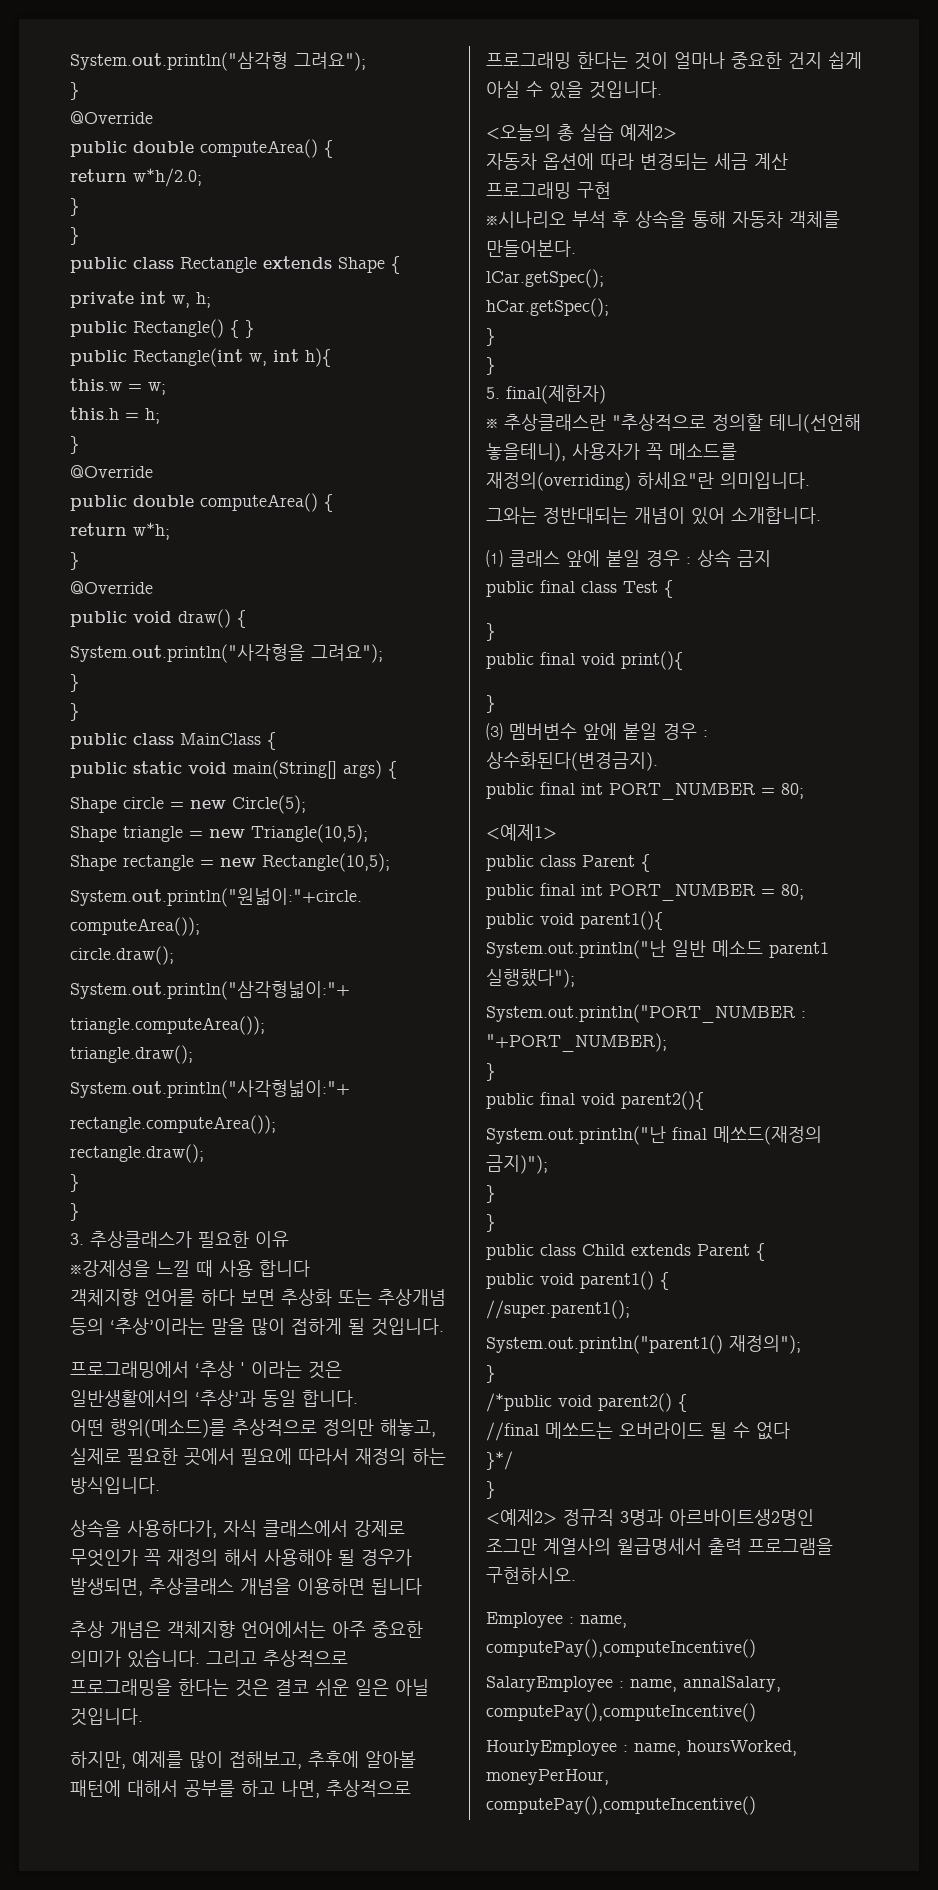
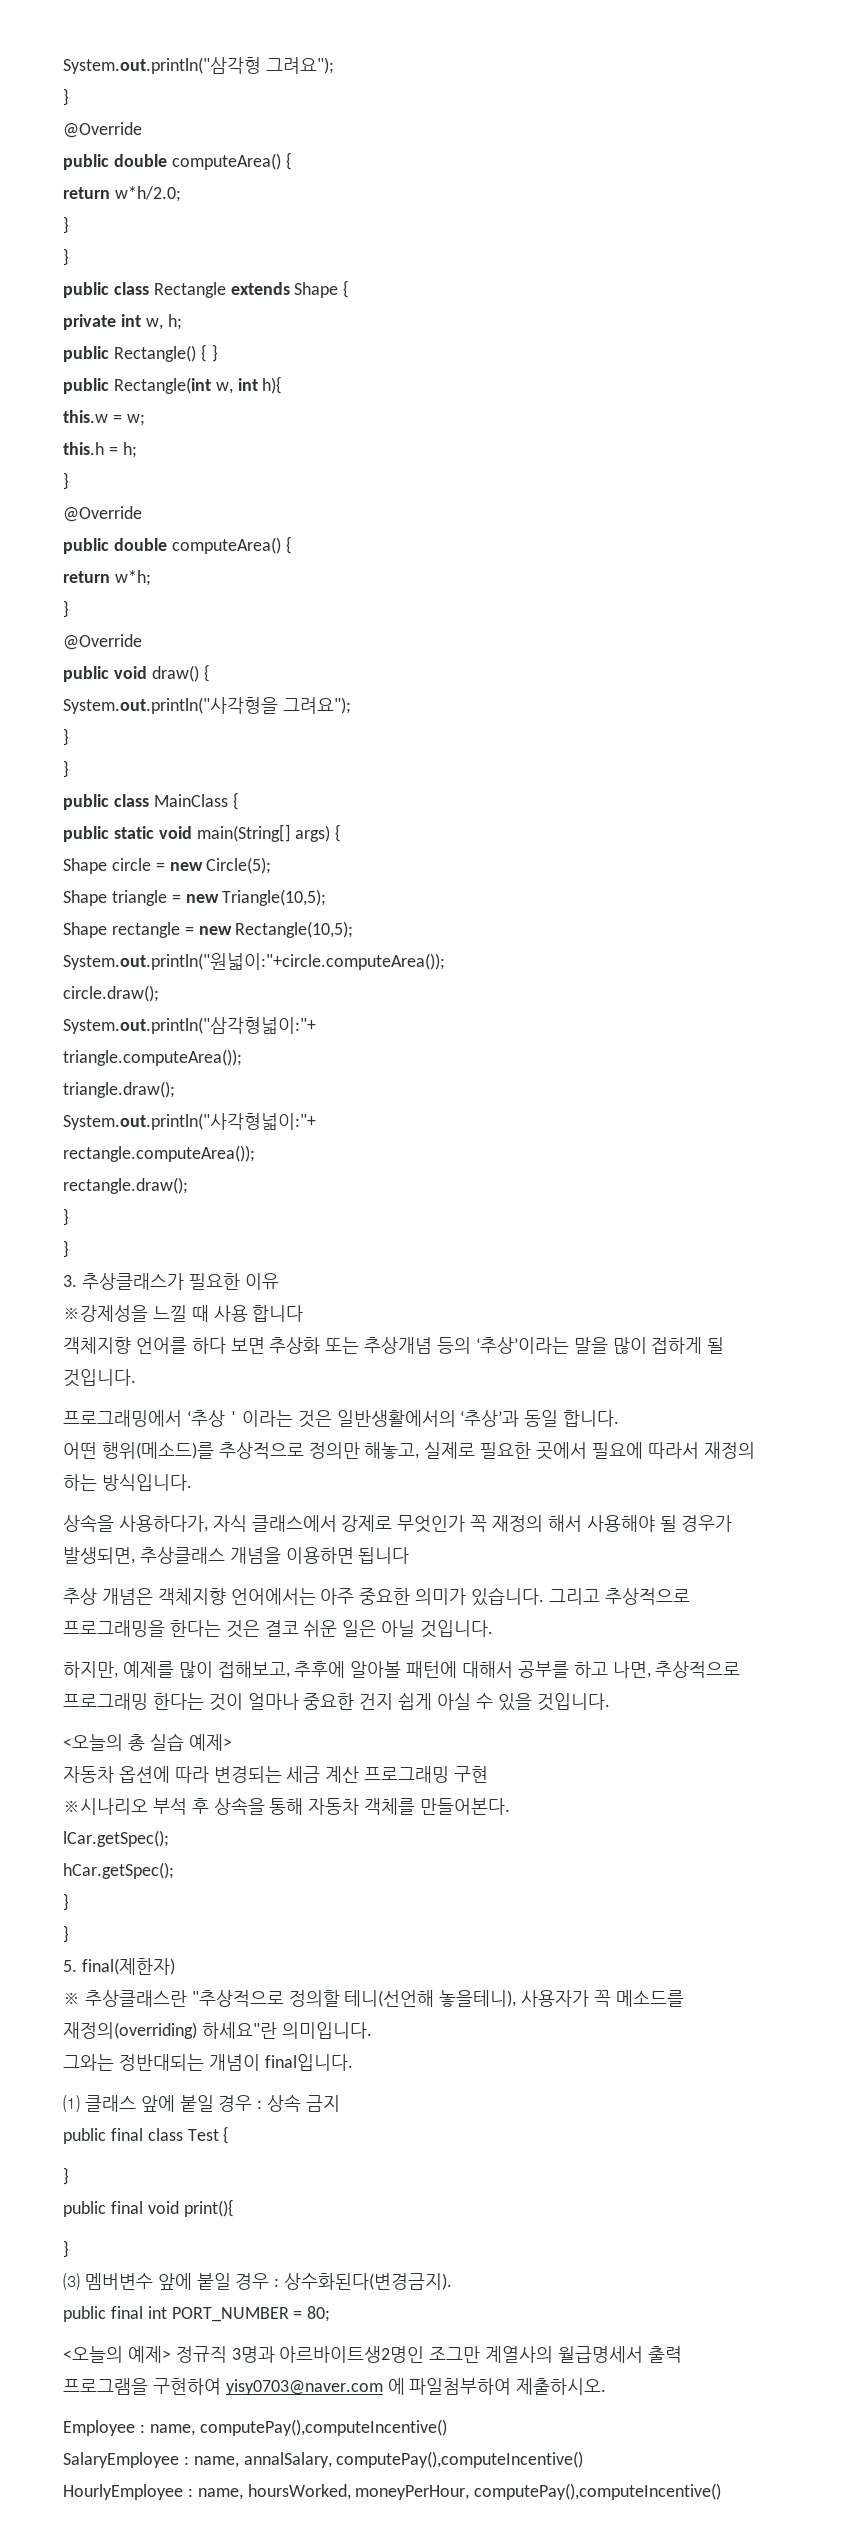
[620,124,677,141] 예제2> -> [188,1734,232,1751] 예제>
[691,507,821,525] 있어 소개합니다. -> [264,2054,353,2071] final입니다.
[486,824,557,841] [486,854,650,872] [486,883,804,901] [486,911,663,930] [486,940,829,959] [486,969,575,988] [486,1004,806,1023] [486,1033,667,1052] [486,1063,495,1081] [486,1091,704,1110] [486,1126,822,1145] [486,1155,548,1174] [486,1185,495,1203] [486,1214,495,1232] [486,1243,765,1261] [486,1271,669,1290] [486,1300,630,1319] [486,1335,801,1354] [486,1365,495,1383] [486,1393,687,1412] [486,1422,790,1441] [486,1451,513,1470] [486,1481,495,1499] [486,1509,557,1526] <예제1> // public class Parent { // public final int PORT_NUMBER = 80; // public void parent1(){ // System.out.println("난 일반 메소드 parent1 실행했다"); // System.out.println("PORT_NUMBER : "+PORT_NUMBER); // } // public final void parent2(){ // System.out.println("난 final 메쏘드(재정의 금지)"); // } // } // public class Child extends Parent { // public void parent1() { // //super.parent1(); // System.out.println("parent1() 재정의"); // } // /*public void parent2() { // //final 메쏘드는 오버라이드 될 수 없다 // }*/ // } // <예제2> -> [63,2346,171,2363] <오늘의 예제>
[486,1567,576,1584] 구현하시오. -> [152,2378,607,2395] 구현하여 yisy0703@naver.com 에 파일첨부하여 제출하시오.

